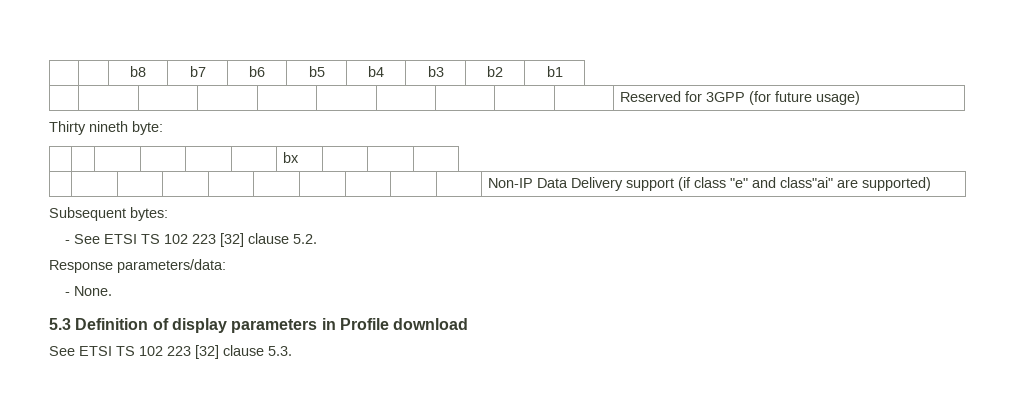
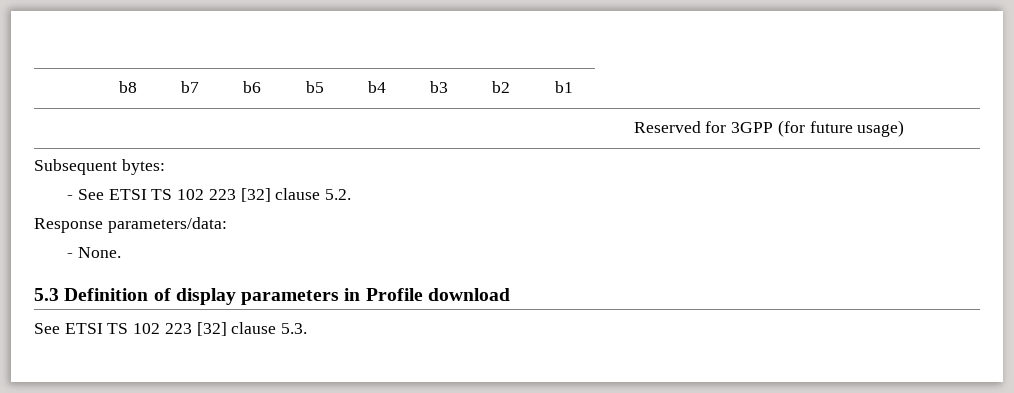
[49,121,163,135] [283,152,300,163] [488,177,932,191] // Thirty nineth byte: // | | | | | | bx | | | // | | | | | | | | | | Non-IP Data Delivery support (if class "e" and class"ai" are supported) -> (905, 128) none

